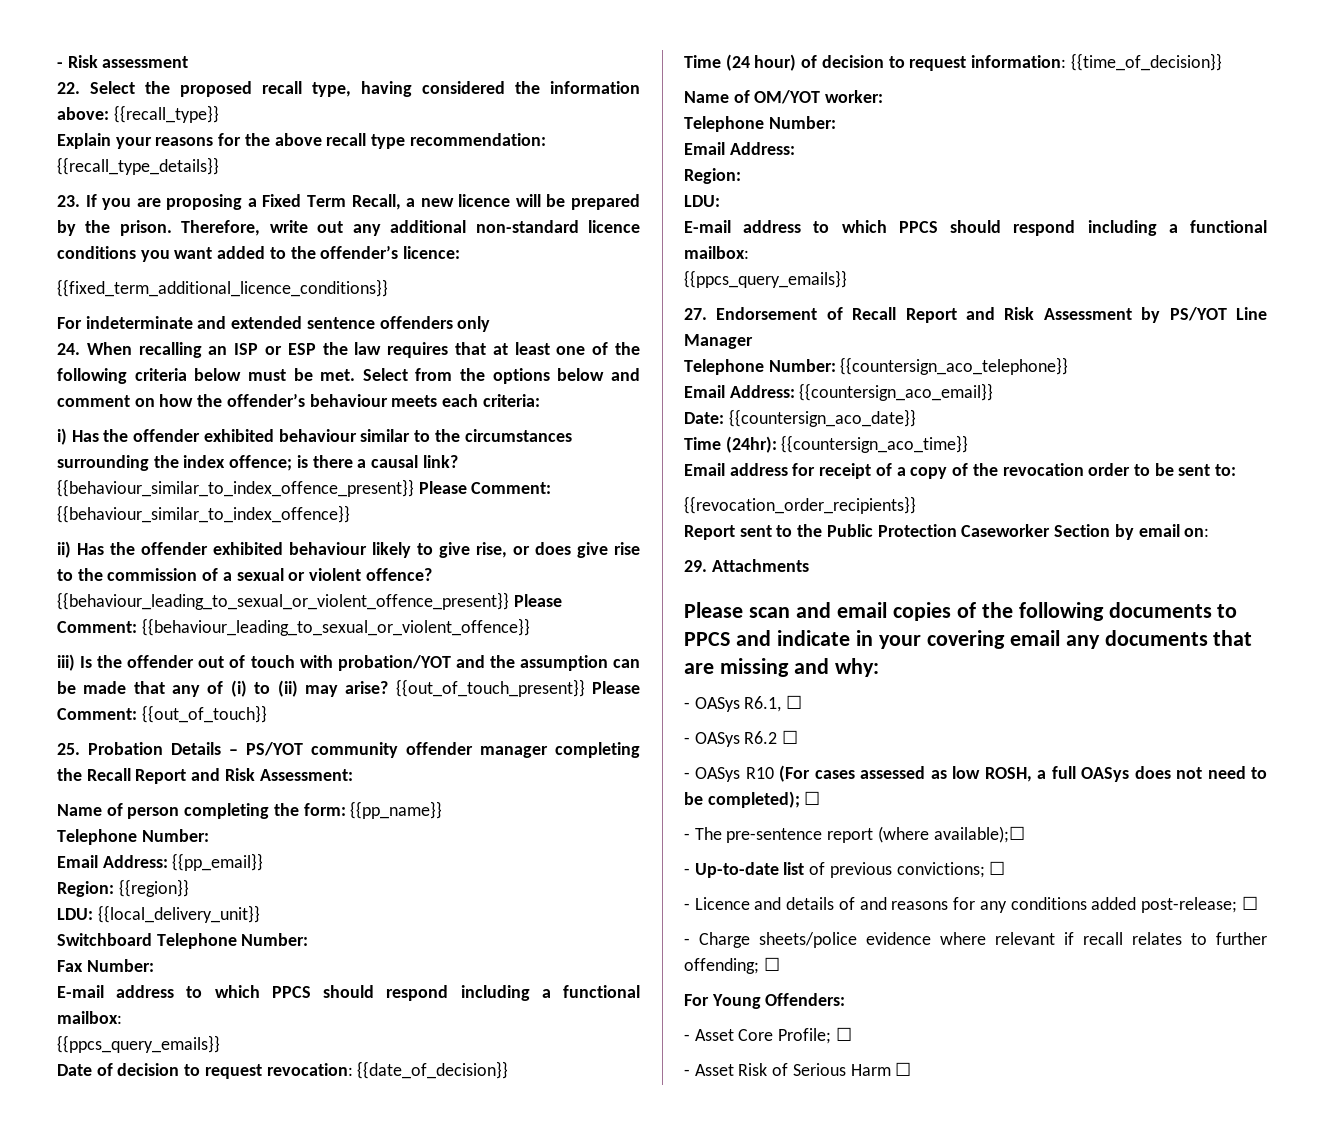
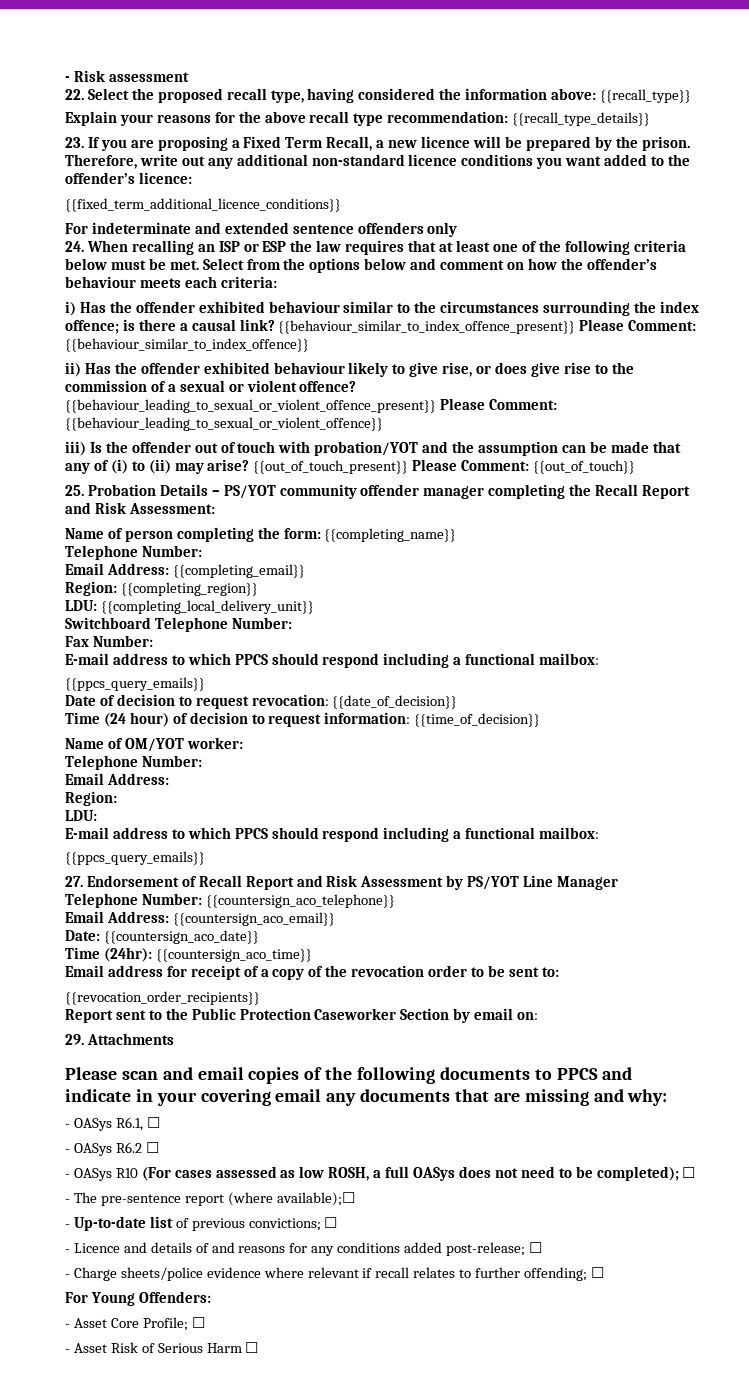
[350,801,443,819] [57,829,209,845] [57,853,264,871] [57,879,189,897] [57,905,260,923] {{pp_name}} // Telephone Number: // Email Address: {{pp_email}} // Region: {{region}} // LDU: {{local_delivery_unit}} -> [324,528,457,542] [65,545,202,560] [65,563,305,578] [65,581,258,596] [65,600,314,614] {{completing_name}} // Telephone Number: // Email Address: {{completing_email}} // Region: {{completing_region}} // LDU: {{completing_local_delivery_unit}}

